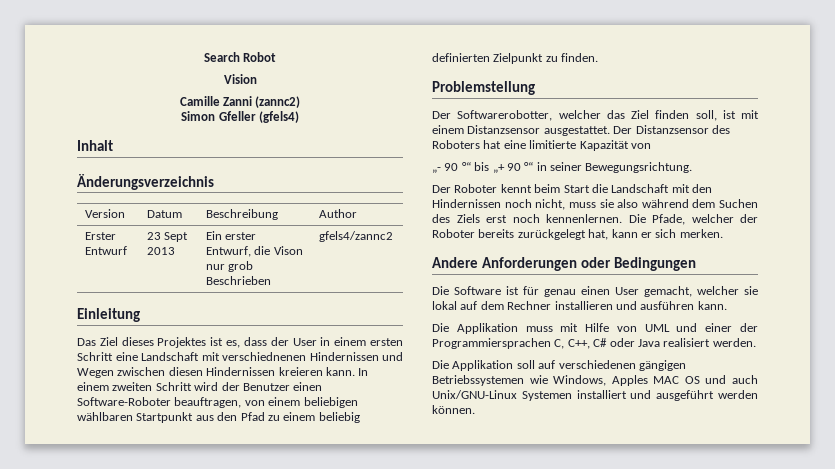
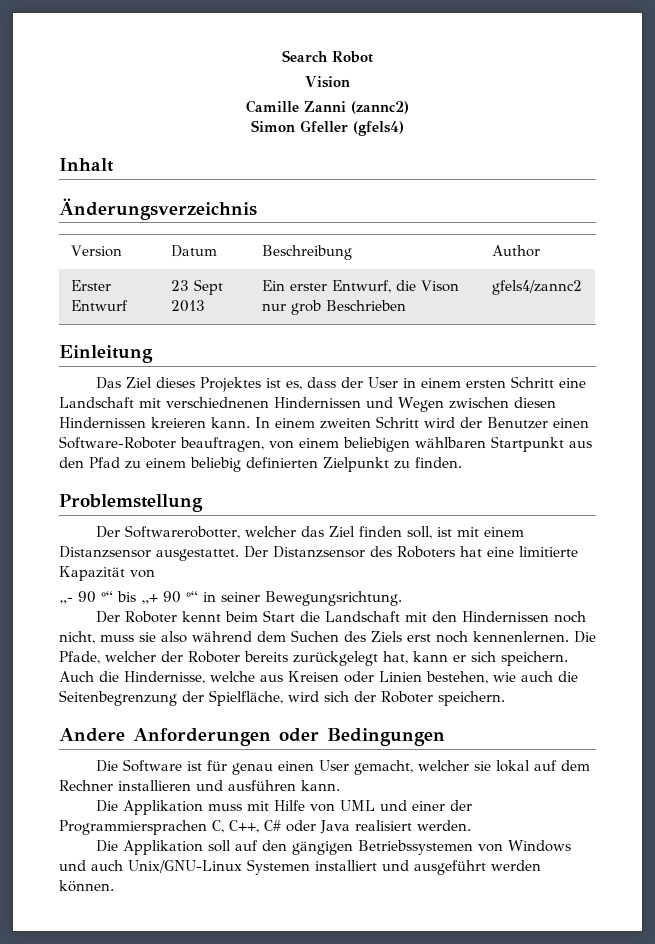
[679,229,723,238] merken. -> [501,651,568,666] [59,671,578,684] [59,690,505,706] speichern. Auch die Hindernisse, welche aus Kreisen oder Linien bestehen, wie auch die Seitenbegrenzung der Spielfläche, wird sich der Roboter speichern.
[558,360,636,369] verschiedenen -> [261,840,287,851] den
[529,375,700,386] wie Windows, Apples MAC OS -> [477,840,571,852] von Windows

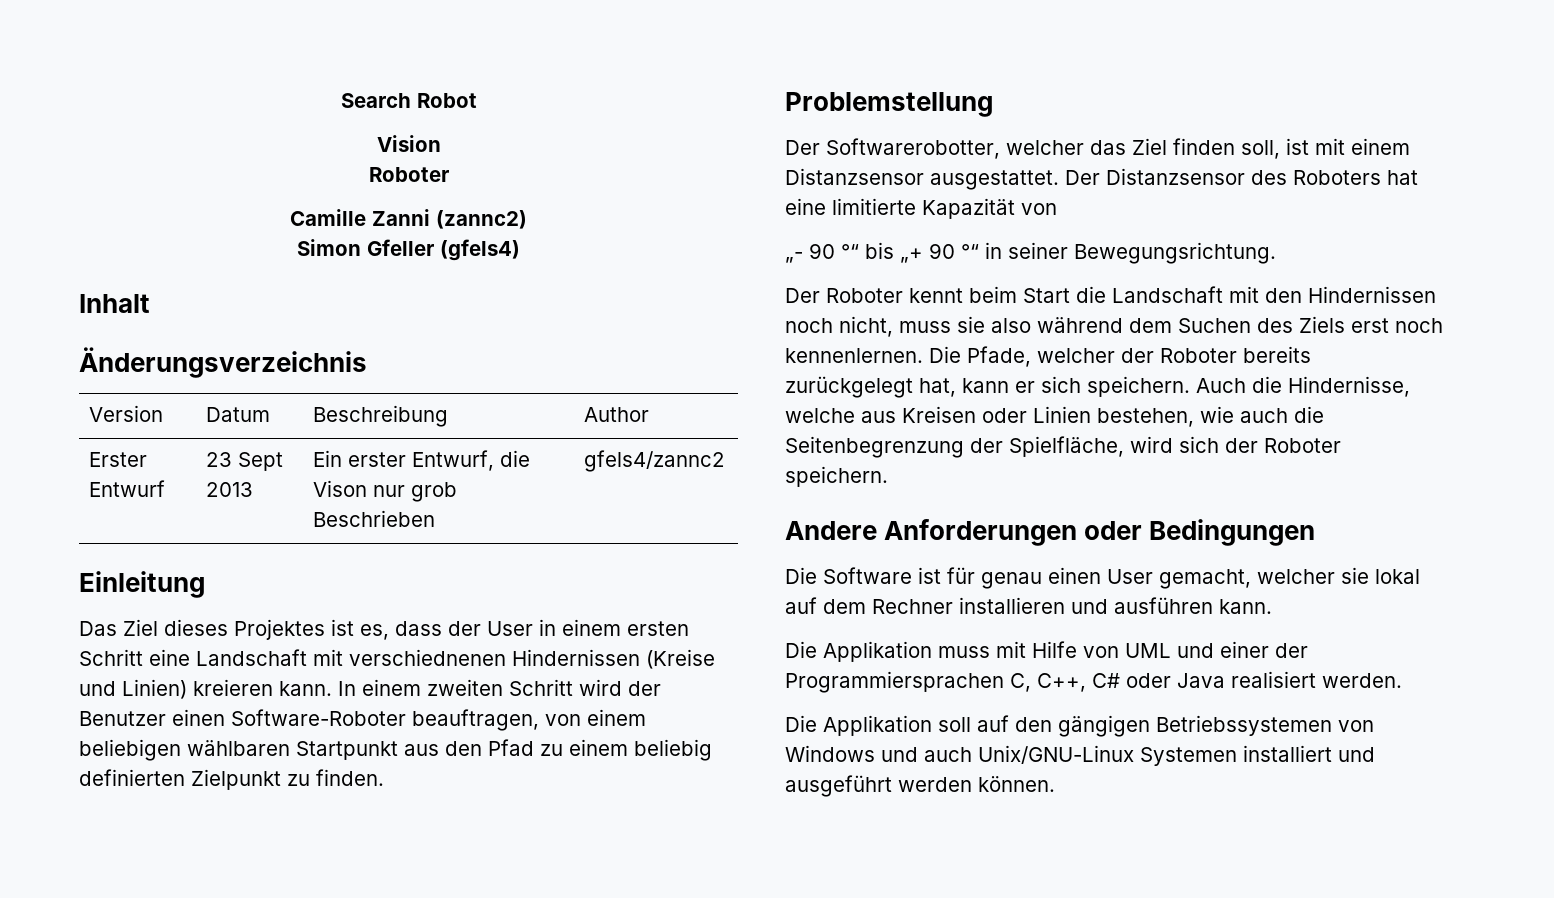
(350, 82) none -> [368,167,449,182] // Roboter
[366,397,556,412] [59,417,146,428] und Wegen zwischen diesen Hindernissen -> [646,649,715,669] [79,679,187,699] (Kreise und Linien)

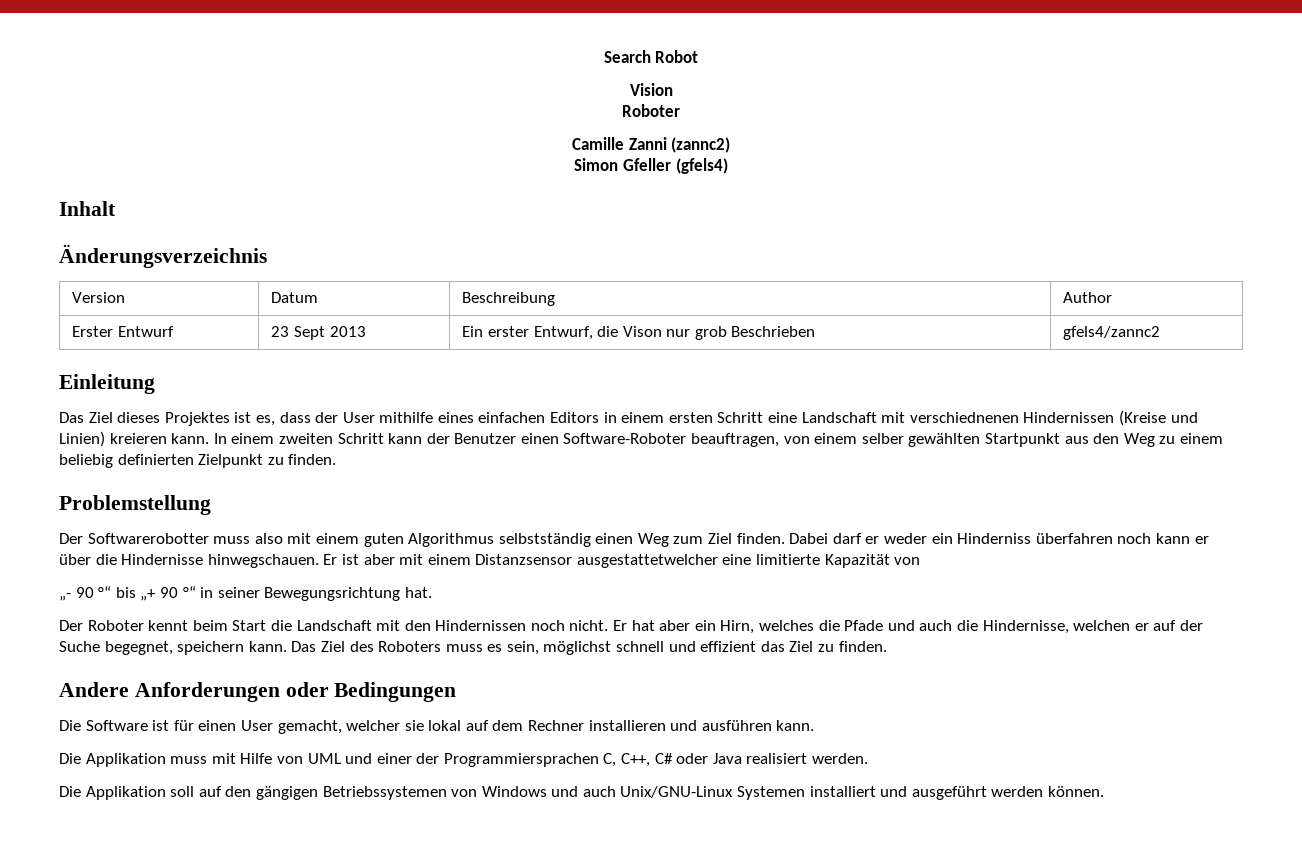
(533, 628) none -> [379,412,600,423] mithilfe eines einfachen Editors
[579,679,622,696] wird -> [388,433,423,444] kann
[79,739,290,761] beliebigen wählbaren -> [861,433,981,447] selber gewählten
[488,739,534,756] Pfad -> [1123,433,1155,447] Weg
[826,138,1410,159] [785,168,1418,190] Softwarerobotter, welcher das Ziel finden soll, ist mit einem Distanzsensor ausgestattet. Der Distanzsensor des Roboters hat -> [87,533,1209,547] [59,554,718,568] Softwarerobotter muss also mit einem guten Algorithmus selbstständig einen Weg zum Ziel finden. Dabei darf er weder ein Hinderniss überfahren noch kann er über die Hindernisse hinwegschauen. Er ist aber mit einem Distanzsensor ausgestattetwelcher
[1074,242,1276,264] Bewegungsrichtung. -> [264,587,432,601] Bewegungsrichtung hat.
[839,316,1443,337] [785,346,1311,367] [785,376,1410,398] [785,406,1324,427] [785,436,1341,458] [785,466,888,487] nicht, muss sie also während dem Suchen des Ziels erst noch kennenlernen. Die Pfade, welcher der Roboter bereits zurückgelegt hat, kann er sich speichern. Auch die Hindernisse, welche aus Kreisen oder Linien bestehen, wie auch die Seitenbegrenzung der Spielfläche, wird sich der Roboter speichern. -> [569,620,1203,634] [59,641,887,655] nicht. Er hat aber ein Hirn, welches die Pfade und auch die Hindernisse, welchen er auf der Suche begegnet, speichern kann. Das Ziel des Roboters muss es sein, möglichst schnell und effizient das Ziel zu finden.
[981,572,1042,589] genau -> (194, 725) none

